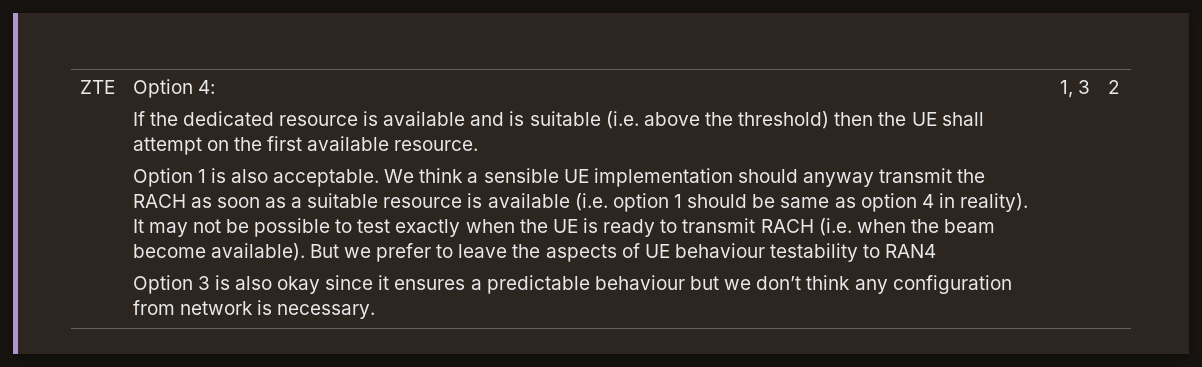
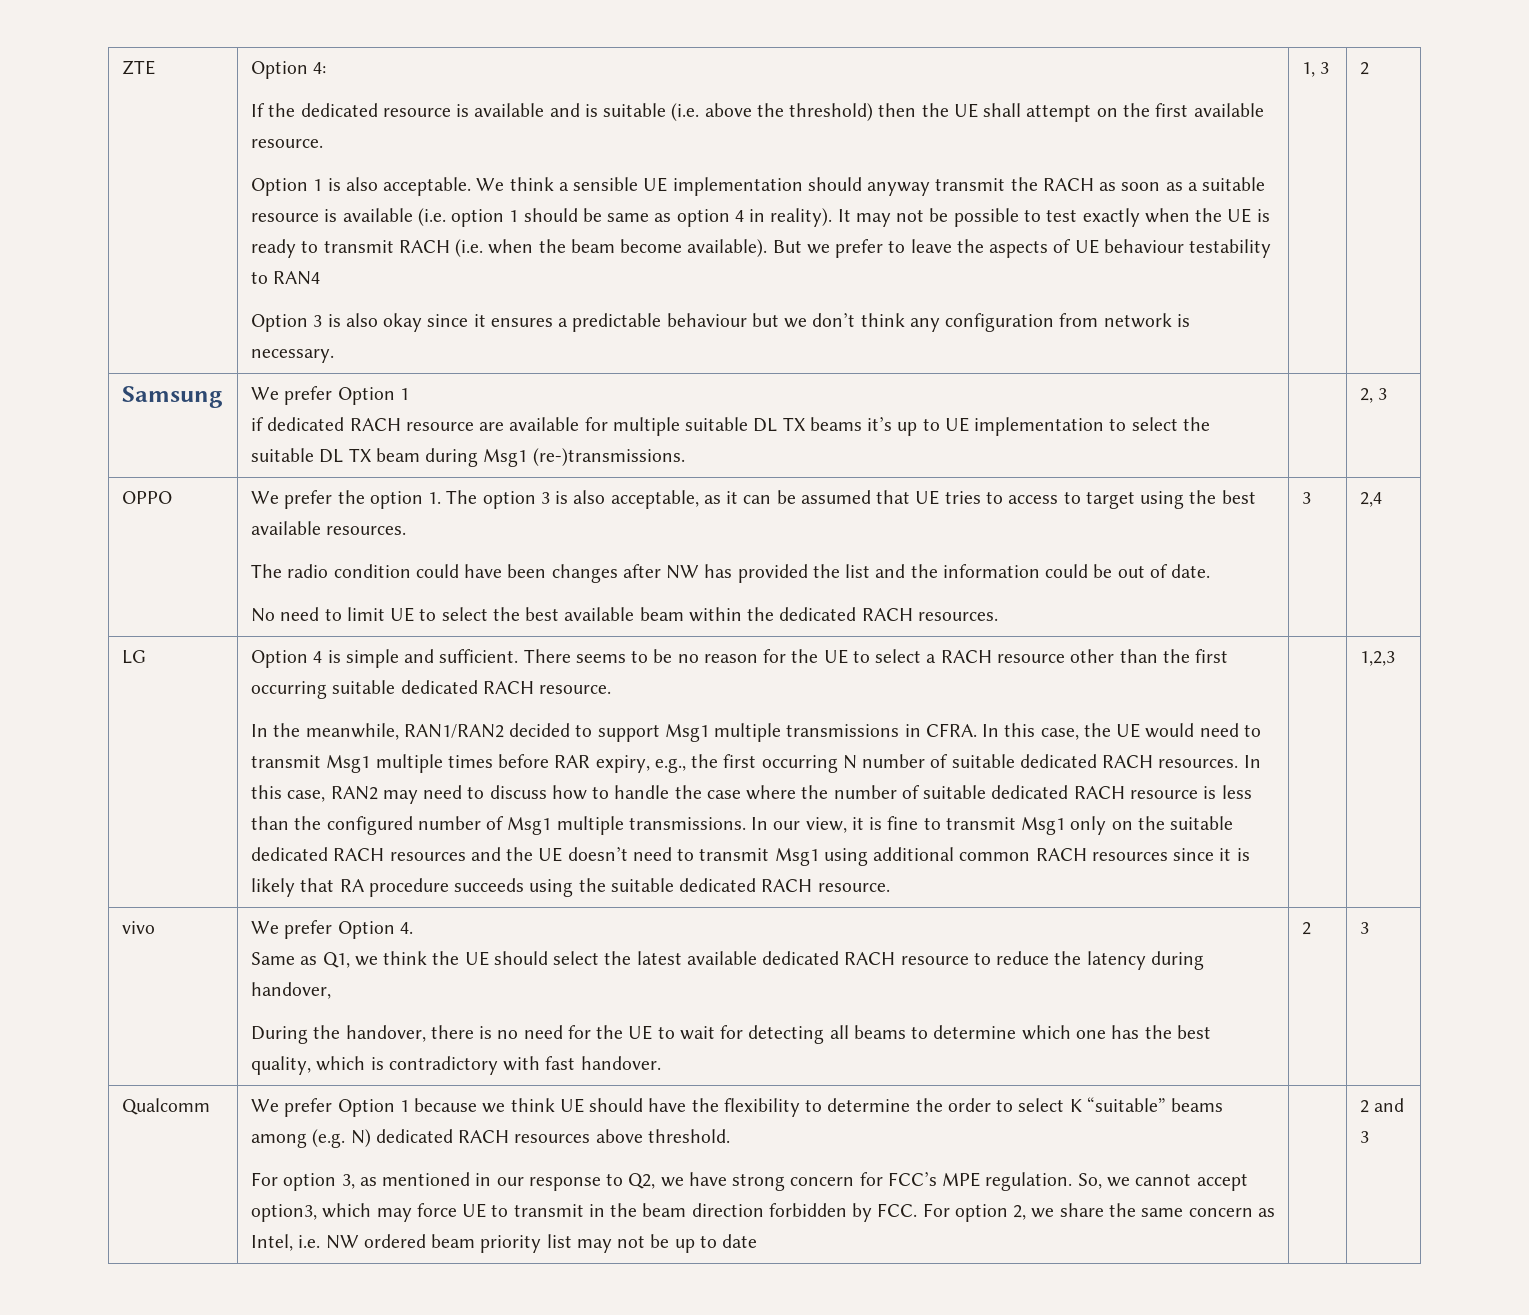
(1120, 87) none -> [121,386,223,408] [250,386,409,405] [250,417,1211,436] [250,448,685,467] [1359,388,1388,403] [121,491,172,504] [250,490,1256,509] [250,521,407,535] [250,564,1211,583] [250,607,998,622] [1301,492,1311,504] [1359,492,1382,507] [121,650,146,664] [250,649,1229,668] [250,680,612,699] [250,723,1262,742] [250,754,1261,773] [250,785,1252,804] [250,816,1234,835] [250,847,1250,866] [250,878,890,897] [1359,651,1395,666] [121,921,155,934] [250,920,413,939] [250,951,1205,970] [250,982,331,999] [250,1025,1211,1044] [250,1056,661,1075] [1301,922,1311,935] [1359,922,1369,934] [121,1098,210,1115] [250,1097,1224,1117] [250,1129,730,1148] [250,1172,1248,1191] [250,1203,1275,1222] [250,1234,758,1253] [1359,1098,1405,1113] [1359,1131,1369,1143] // Samsung | We prefer Option 1 // if dedicated RACH resource are available for multiple suitable DL TX beams it’s up to UE implementation to select the suitable DL TX beam during Msg1 (re-)transmissions. | | 2, 3 // OPPO | We prefer the option 1. The option 3 is also acceptable, as it can be assumed that UE tries to access to target using the best available resources. // The radio condition could have been changes after NW has provided the list and the information could be out of date. // No need to limit UE to select the best available beam within the dedicated RACH resources. | 3 | 2,4 // LG | Option 4 is simple and sufficient. There seems to be no reason for the UE to select a RACH resource other than the first occurring suitable dedicated RACH resource. // In the meanwhile, RAN1/RAN2 decided to support Msg1 multiple transmissions in CFRA. In this case, the UE would need to transmit Msg1 multiple times before RAR expiry, e.g., the first occurring N number of suitable dedicated RACH resources. In this case, RAN2 may need to discuss how to handle the case where the number of suitable dedicated RACH resource is less than the configured number of Msg1 multiple transmissions. In our view, it is fine to transmit Msg1 only on the suitable dedicated RACH resources and the UE doesn’t need to transmit Msg1 using additional common RACH resources since it is likely that RA procedure succeeds using the suitable dedicated RACH resource. | | 1,2,3 // vivo | We prefer Option 4. // Same as Q1, we think the UE should select the latest available dedicated RACH resource to reduce the latency during handover, // During the handover, there is no need for the UE to wait for detecting all beams to determine which one has the best quality, which is contradictory with fast handover. | 2 | 3 // Qualcomm | We prefer Option 1 because we think UE should have the flexibility to determine the order to select K “suitable” beams among (e.g. N) dedicated RACH resources above threshold. // For option 3, as mentioned in our response to Q2, we have strong concern for FCC’s MPE regulation. So, we cannot accept option3, which may force UE to transmit in the beam direction forbidden by FCC. For option 2, we share the same concern as Intel, i.e. NW ordered beam priority list may not be up to date | | 2 and 3

